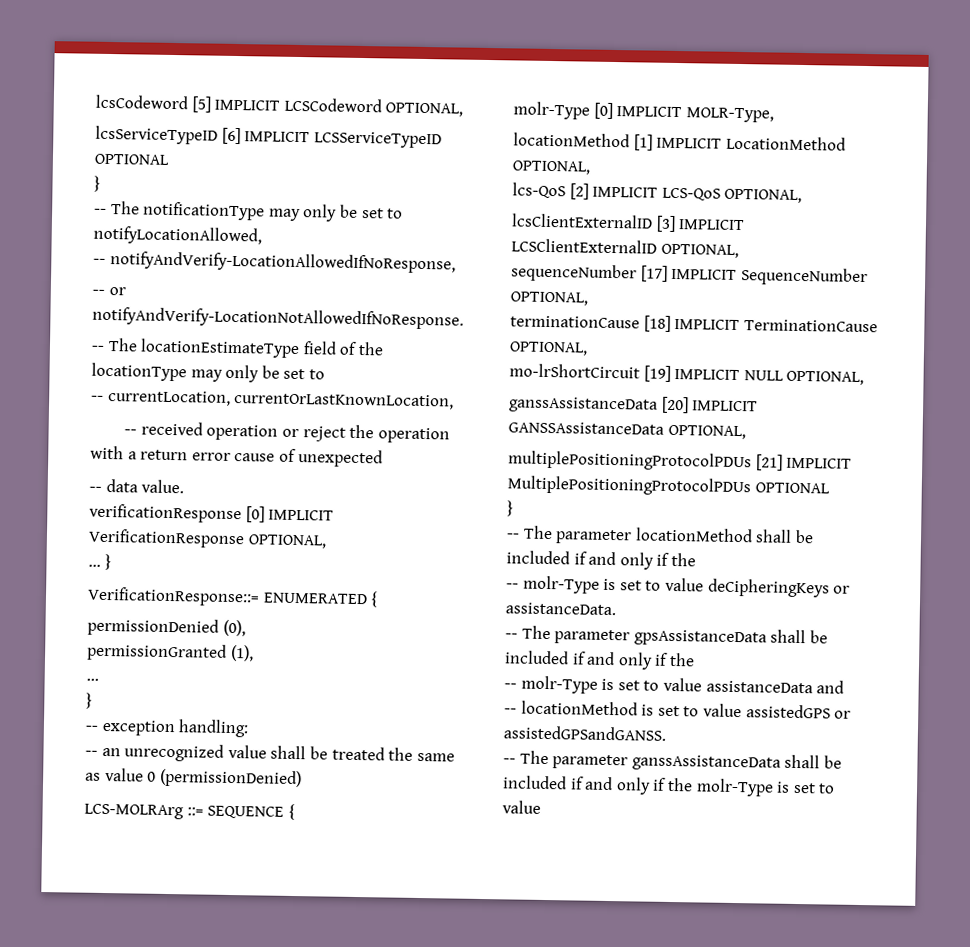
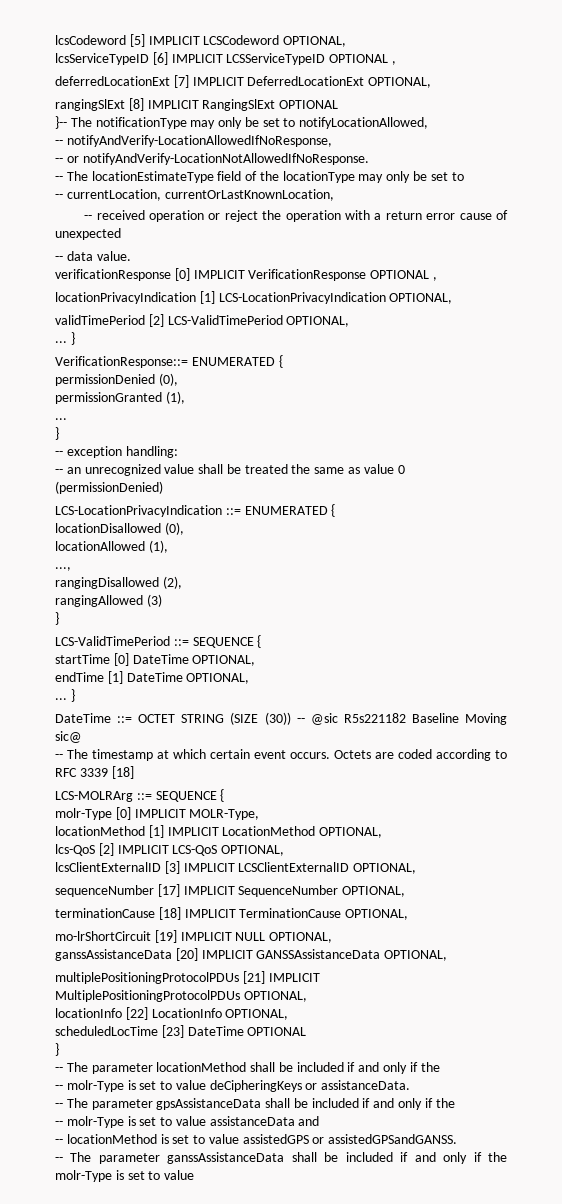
[94,175,101,192] [94,208,107,214] // } // -- -> [391,61,396,65] [55,75,432,88] [55,98,339,111] [55,116,67,129] , // deferredLocationExt [7] IMPLICIT DeferredLocationExt OPTIONAL, // rangingSlExt [8] IMPLICIT RangingSlExt OPTIONAL // }--
(245, 538) none -> [370,270,437,281] [55,291,453,304] [55,314,283,327] OPTIONAL , // locationPrivacyIndication [1] LCS-LocationPrivacyIndication OPTIONAL, // validTimePeriod [2] LCS-ValidTimePeriod
(302, 778) none -> [55,504,336,517] [55,522,184,535] [55,540,168,553] [55,567,71,571] [55,576,182,589] [55,594,162,607] [55,612,59,625] [55,635,262,648] [55,653,256,666] [55,671,250,684] [55,689,75,702] [55,712,507,725] [55,731,82,743] [55,749,507,761] [55,766,134,779] // LCS-LocationPrivacyIndication ::= ENUMERATED { // locationDisallowed (0), // locationAllowed (1), // ..., // rangingDisallowed (2), // rangingAllowed (3) // } // LCS-ValidTimePeriod ::= SEQUENCE { // startTime [0] DateTime OPTIONAL, // endTime [1] DateTime OPTIONAL, // ... } // DateTime ::= OCTET STRING (SIZE (30)) -- @sic R5s221182 Baseline Moving sic@ // -- The timestamp at which certain event occurs. Octets are coded according to RFC 3339 [18]
(751, 486) none -> [243,991,307,1002] [55,1007,289,1020] [55,1025,244,1038] OPTIONAL, // locationInfo [22] LocationInfo OPTIONAL, // scheduledLocTime [23] DateTime

